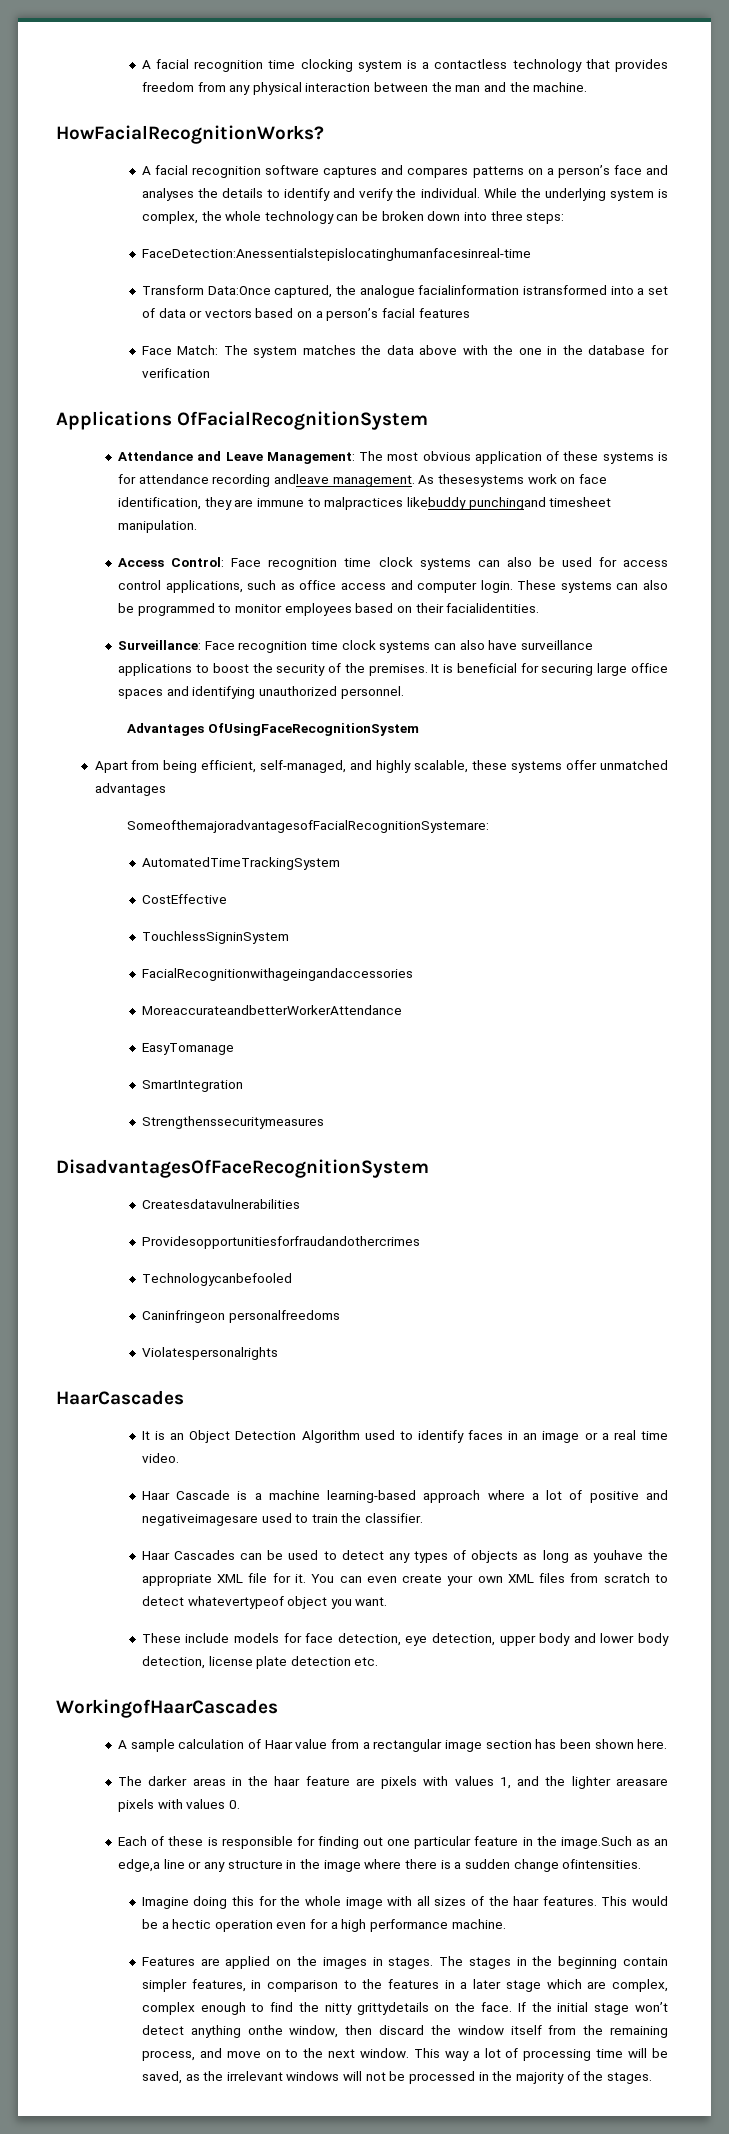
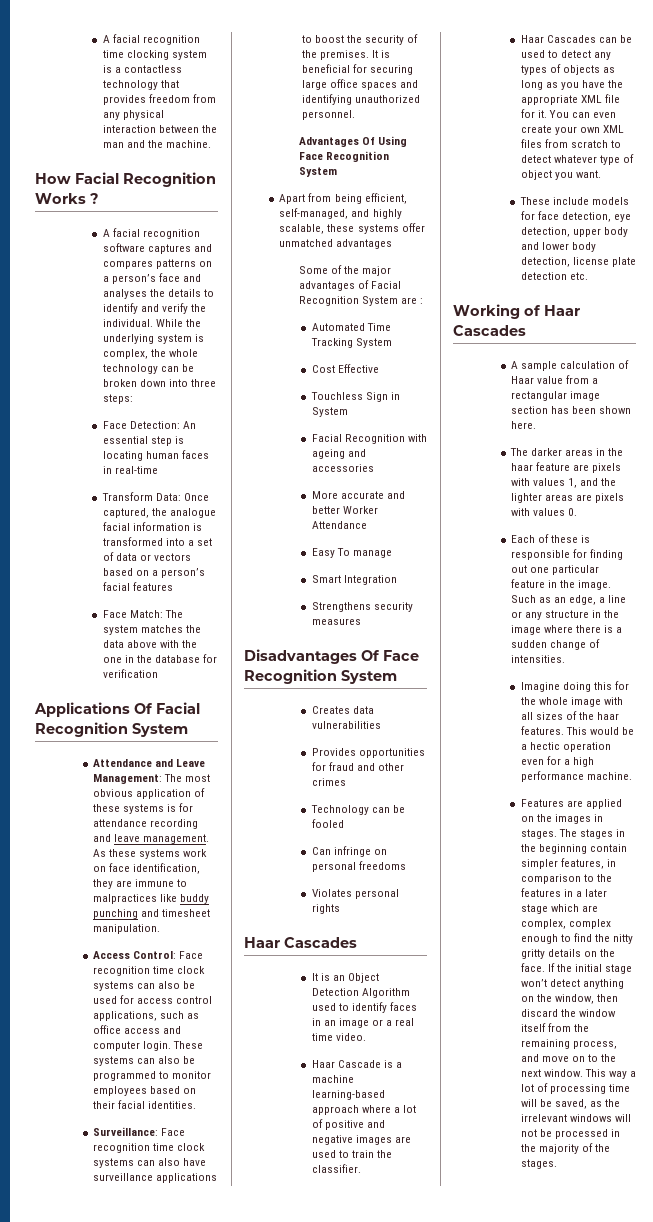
[56,125,324,144] HowFacialRecognitionWorks? -> [35,172,216,187] [35,193,99,204] How Facial Recognition Works ?
[141,248,531,261] FaceDetection:Anessentialstepislocatinghumanfacesinreal-time -> [102,421,196,429] [102,436,184,446] [102,450,209,461] [102,466,158,474] Face Detection: An essential step is locating human faces in real-time
[207,286,271,295] Data:Once -> [155,493,209,501] Data: Once
[418,285,607,295] facialinformation istransformed -> [102,522,202,531] [102,537,163,546] facial information is transformed
[177,411,429,430] OfFacialRecognitionSystem -> [134,702,200,714] [35,722,188,737] Of Facial Recognition System
[274,474,525,487] andleave management. As thesesystems -> [92,834,210,844] [92,849,181,859] and leave management. As these systems
[407,497,546,510] likebuddy punchingand -> [160,894,210,904] [92,909,160,919] like buddy punching and
[446,603,540,613] facialidentities. -> [118,1100,197,1109] facial identities.
[207,723,419,736] OfUsingFaceRecognitionSystem -> [362,136,408,147] [298,151,390,162] [298,167,337,177] Of Using Face Recognition System
[126,820,489,833] [141,857,340,870] [141,894,227,904] [141,931,289,944] [141,968,413,981] [141,1005,402,1015] [141,1043,234,1055] [141,1080,243,1092] [141,1116,324,1129] [56,1159,429,1178] [141,1199,300,1209] [141,1236,420,1249] [141,1273,292,1286] [141,1310,340,1323] [141,1347,278,1360] [56,1390,184,1405] SomeofthemajoradvantagesofFacialRecognitionSystemare: // AutomatedTimeTrackingSystem // CostEffective // TouchlessSigninSystem // FacialRecognitionwithageingandaccessories // MoreaccurateandbetterWorkerAttendance // EasyTomanage // SmartIntegration // Strengthenssecuritymeasures // DisadvantagesOfFaceRecognitionSystem // Createsdatavulnerabilities // Providesopportunitiesforfraudandothercrimes // Technologycanbefooled // Caninfringeon personalfreedoms // Violatespersonalrights // HaarCascades -> [298,265,392,276] [298,280,402,291] [298,296,424,306] [311,323,391,331] [310,338,392,348] [311,364,379,373] [310,392,400,402] [311,407,348,417] [311,434,427,444] [311,449,366,459] [311,464,374,472] [311,491,405,499] [311,506,378,514] [311,521,367,529] [311,548,392,558] [311,575,397,585] [311,602,413,612] [311,618,361,625] [244,649,419,664] [244,669,397,684] [311,706,374,714] [311,721,381,729] [311,748,425,758] [311,762,404,771] [311,778,346,786] [310,805,405,815] [311,819,344,828] [311,846,387,857] [311,861,406,872] [311,889,399,899] [311,904,340,914] [244,937,357,948] Some of the major advantages of Facial Recognition System are : // Automated Time Tracking System // Cost Effective // Touchless Sign in System // Facial Recognition with ageing and accessories // More accurate and better Worker Attendance // Easy To manage // Smart Integration // Strengthens security measures // Disadvantages Of Face Recognition System // Creates data vulnerabilities // Provides opportunities for fraud and other crimes // Technology can be fooled // Can infringe on personal freedoms // Violates personal rights // Haar Cascades
[141,1514,258,1526] negativeimagesare -> [311,1135,411,1145] negative images are
[592,1550,643,1563] youhave -> [560,80,605,90] you have
[187,1596,284,1609] whatevertypeof -> [553,154,634,165] whatever type of
[56,1699,278,1718] WorkingofHaarCascades -> [453,304,580,319] [453,325,526,336] Working of Haar Cascades
[616,1778,668,1786] areasare -> [545,494,593,501] areas are
[560,1836,669,1849] [118,1859,161,1872] image.Such as an edge,a -> [578,580,612,590] [510,595,606,605] image. Such as an edge, a
[562,1859,642,1869] ofintensities. -> [589,639,601,648] [510,655,565,663] of intensities.
[356,2002,429,2015] grittydetails -> [520,949,581,959] gritty details
[247,2025,283,2035] onthe -> [520,994,552,1002] on the

